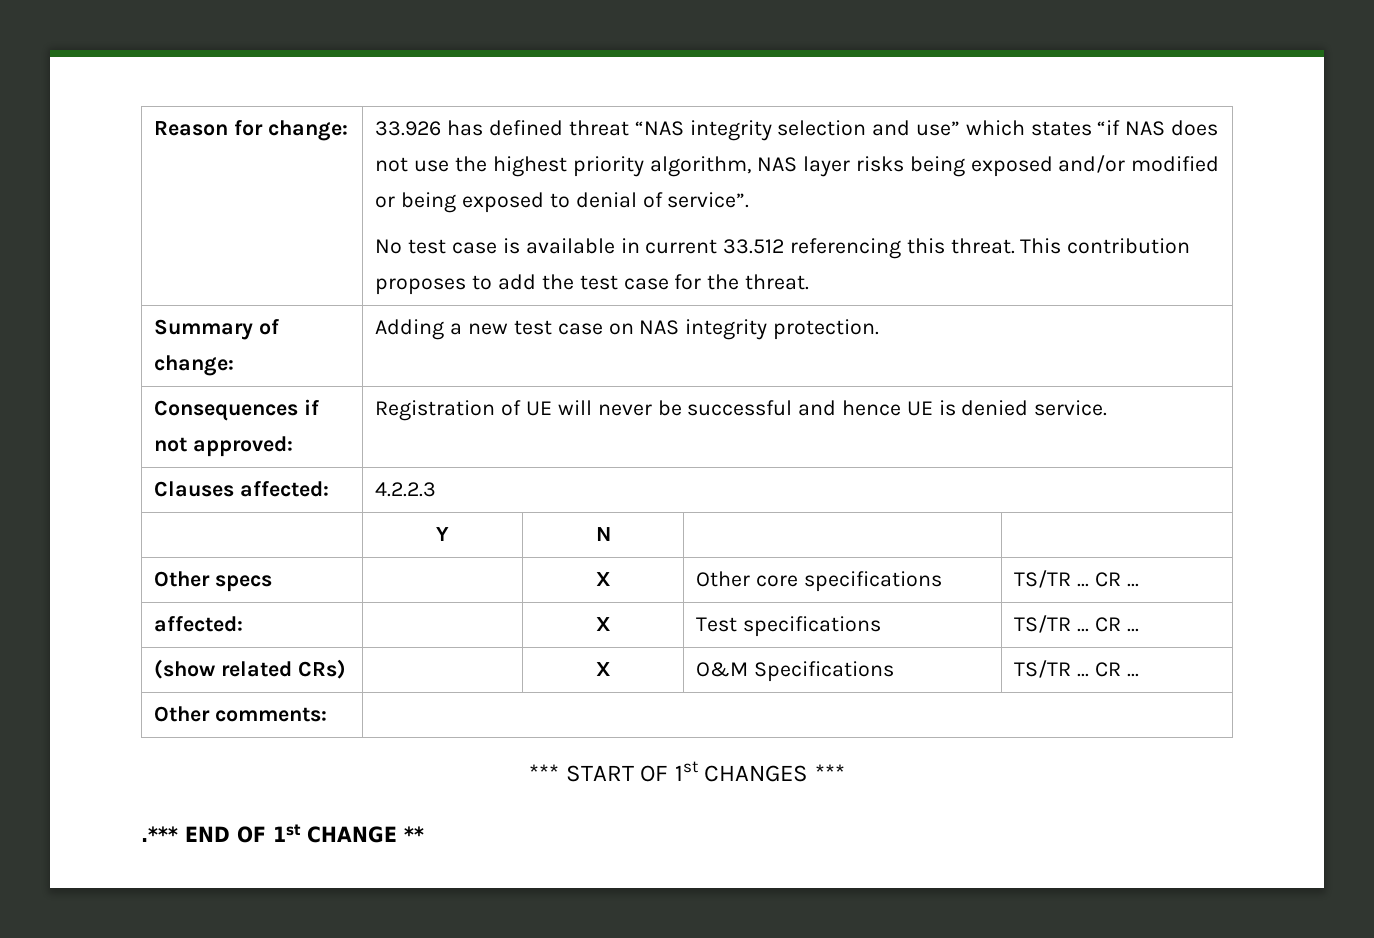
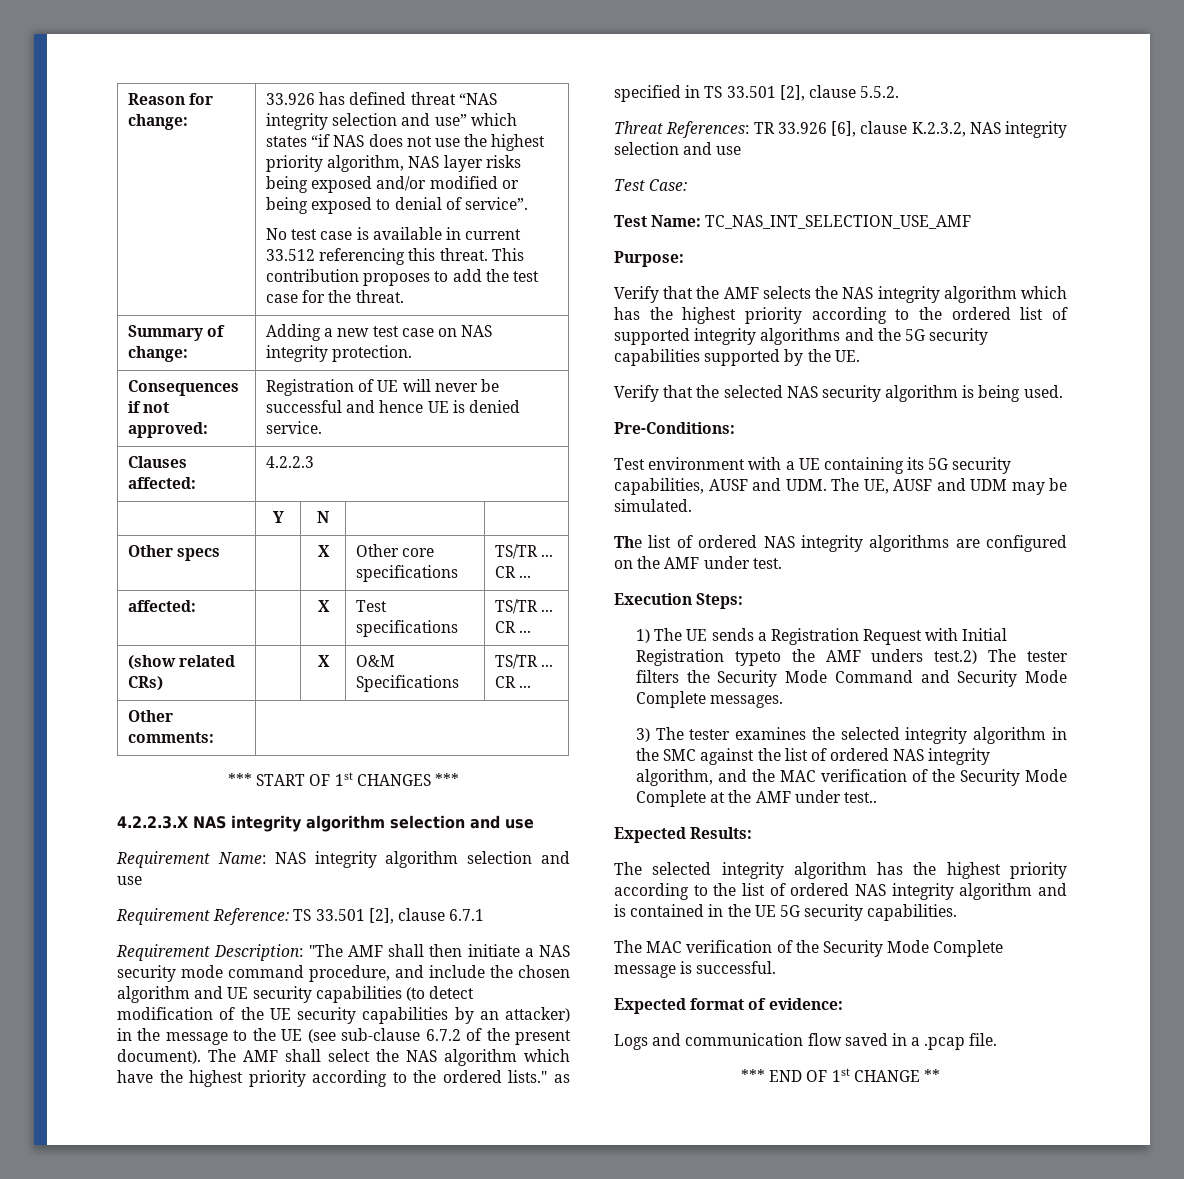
[141,826,178,842] .*** -> [117,815,534,832] [116,851,570,868] [117,876,142,885] [116,908,485,925] [116,944,570,961] [117,965,570,982] [117,986,475,1003] [117,1007,570,1024] [117,1028,571,1045] [117,1049,570,1066] [117,1070,570,1087] [614,85,900,102] [614,121,1067,138] [614,142,742,155] [614,179,688,191] [614,215,972,229] [614,251,684,267] [614,286,1067,303] [614,307,1068,324] [614,328,989,345] [614,349,860,366] [614,385,1063,402] [614,422,735,434] [614,457,1012,474] [614,478,1067,495] [614,499,692,512] [614,535,1067,552] [614,556,782,569] [614,593,744,609] [635,628,1008,645] [635,649,1068,666] [635,670,1067,687] [635,691,784,708] [635,727,1067,744] [635,748,991,765] [635,769,1067,786] [635,790,877,807] [614,827,753,843] [614,862,1067,879] [614,883,1067,900] [614,904,958,921] [614,940,1004,957] [614,961,777,978] [614,998,843,1014] [614,1033,998,1050] [741,1069,766,1082] 4.2.2.3.X NAS integrity algorithm selection and use // Requirement Name: NAS integrity algorithm selection and use // Requirement Reference: TS 33.501 [2], clause 6.7.1 // Requirement Description: "The AMF shall then initiate a NAS security mode command procedure, and include the chosen algorithm and UE security capabilities (to detect modification of the UE security capabilities by an attacker) in the message to the UE (see sub-clause 6.7.2 of the present document). The AMF shall select the NAS algorithm which have the highest priority according to the ordered lists." as specified in TS 33.501 [2], clause 5.5.2. // Threat References: TR 33.926 [6], clause K.2.3.2, NAS integrity selection and use // Test Case: // Test Name: TC_NAS_INT_SELECTION_USE_AMF // Purpose: // Verify that the AMF selects the NAS integrity algorithm which has the highest priority according to the ordered list of supported integrity algorithms and the 5G security capabilities supported by the UE. // Verify that the selected NAS security algorithm is being used. // Pre-Conditions: // Test environment with a UE containing its 5G security capabilities, AUSF and UDM. The UE, AUSF and UDM may be simulated. // The list of ordered NAS integrity algorithms are configured on the AMF under test. // Execution Steps: // 1) The UE sends a Registration Request with Initial Registration typeto the AMF unders test.2) The tester filters the Security Mode Command and Security Mode Complete messages. // 3) The tester examines the selected integrity algorithm in the SMC against the list of ordered NAS integrity algorithm, and the MAC verification of the Security Mode Complete at the AMF under test.. // Expected Results: // The selected integrity algorithm has the highest priority according to the list of ordered NAS integrity algorithm and is contained in the UE 5G security capabilities. // The MAC verification of the Security Mode Complete message is successful. // Expected format of evidence: // Logs and communication flow saved in a .pcap file. // ***

